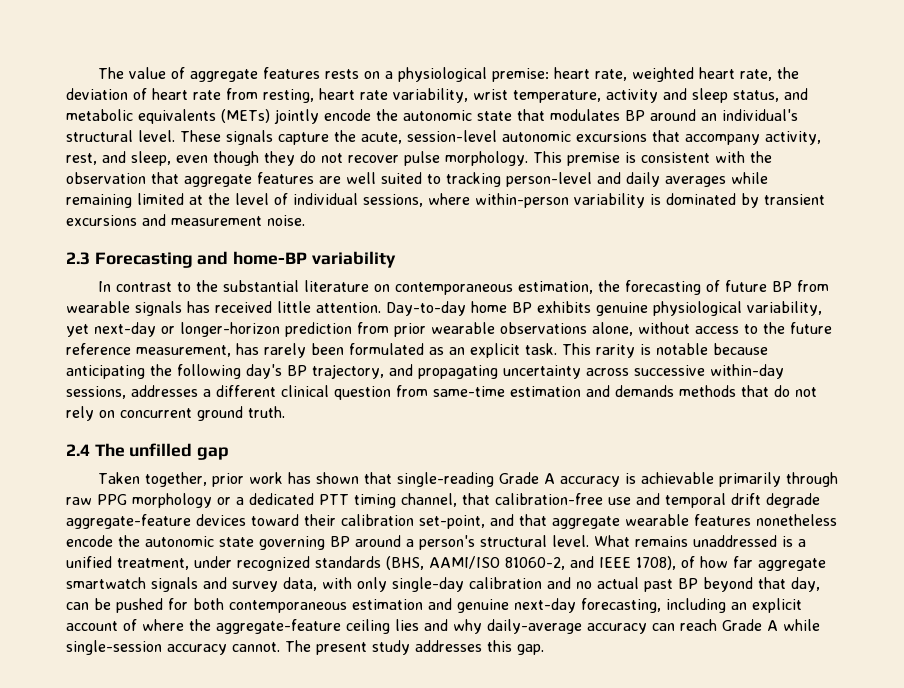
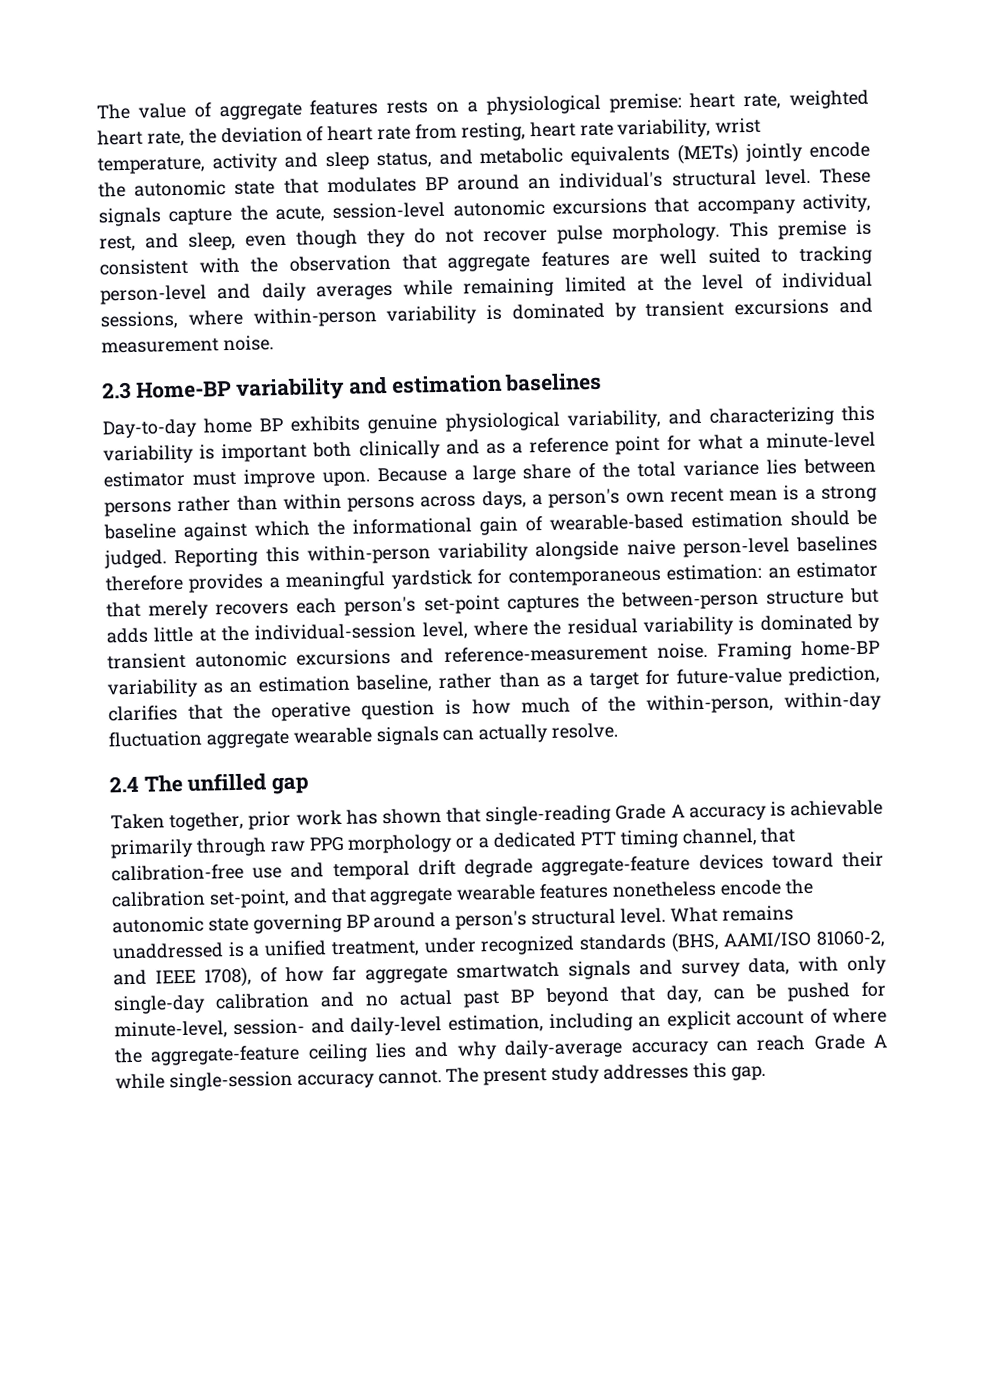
[94,251,396,268] [97,280,829,295] [66,301,381,316] Forecasting and home-BP variability // In contrast to the substantial literature on contemporaneous estimation, the forecasting of future BP from wearable signals has received little attention. -> [135,372,603,401] Home-BP variability and estimation baselines //
[66,322,832,337] [66,343,768,358] [66,364,784,379] [66,385,817,400] [66,406,285,421] yet next-day or longer-horizon prediction from prior wearable observations alone, without access to the future reference measurement, has rarely been formulated as an explicit task. This rarity is notable because anticipating the following day's BP trajectory, and propagating uncertainty across successive within-day sessions, addresses a different clinical question from same-time estimation and demands methods that do not rely on concurrent ground truth. -> [667,405,875,427] [103,431,877,465] [103,457,876,488] [104,485,878,517] [103,509,877,541] [104,535,878,569] [105,561,879,593] [106,587,880,620] [106,613,881,644] [107,639,880,670] [107,665,881,699] [108,691,882,722] [108,722,619,749] and characterizing this variability is important both clinically and as a reference point for what a minute-level estimator must improve upon. Because a large share of the total variance lies between persons rather than within persons across days, a person's own recent mean is a strong baseline against which the informational gain of wearable-based estimation should be judged. Reporting this within-person variability alongside naive person-level baselines therefore provides a meaningful yardstick for contemporaneous estimation: an estimator that merely recovers each person's set-point captures the between-person structure but adds little at the individual-session level, where the residual variability is dominated by transient autonomic excursions and reference-measurement noise. Framing home-BP variability as an estimation baseline, rather than as a target for future-value prediction, clarifies that the operative question is how much of the within-person, within-day fluctuation aggregate wearable signals can actually resolve.
[193,598,661,613] both contemporaneous estimation and genuine next-day forecasting, -> [114,1014,544,1040] minute-level, session- and daily-level estimation,

